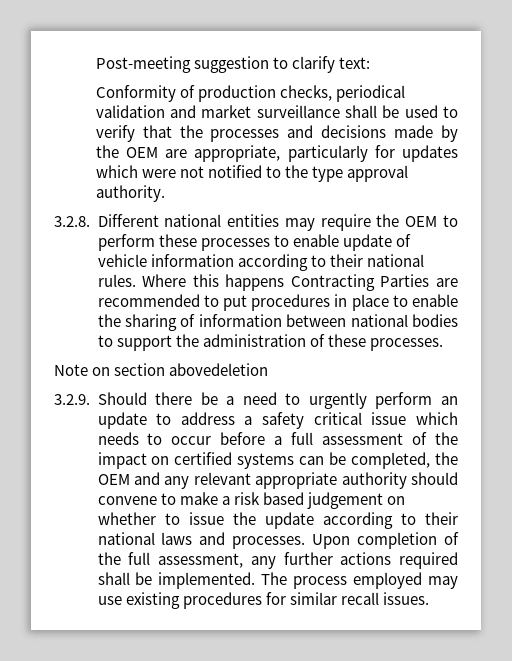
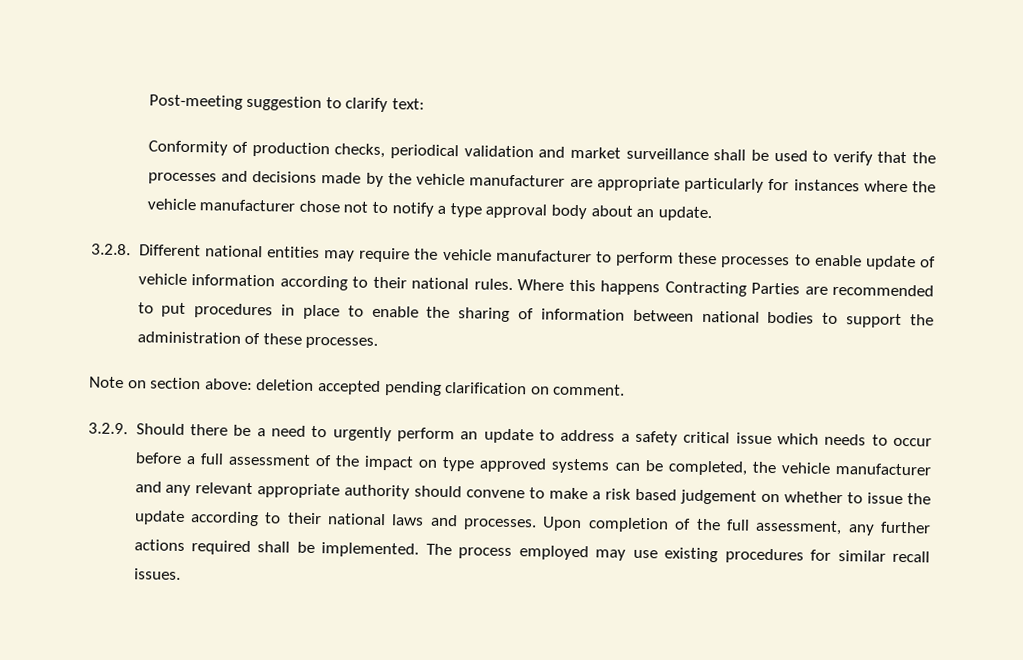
[126,145,458,162] [95,165,409,182] [95,185,165,202] OEM are appropriate, particularly for updates which were not notified to the type approval authority. -> [416,173,937,193] [146,198,712,222] vehicle manufacturer are appropriate particularly for instances where the vehicle manufacturer chose not to notify a type approval body about an update.
[405,216,438,227] OEM -> [442,248,592,263] vehicle manufacturer
[169,363,269,376] abovedeletion -> [204,378,626,396] above: deletion accepted pending clarification on comment.
[174,452,233,465] certified -> [442,456,548,473] type approved
[97,474,130,485] OEM -> [780,462,931,476] vehicle manufacturer

